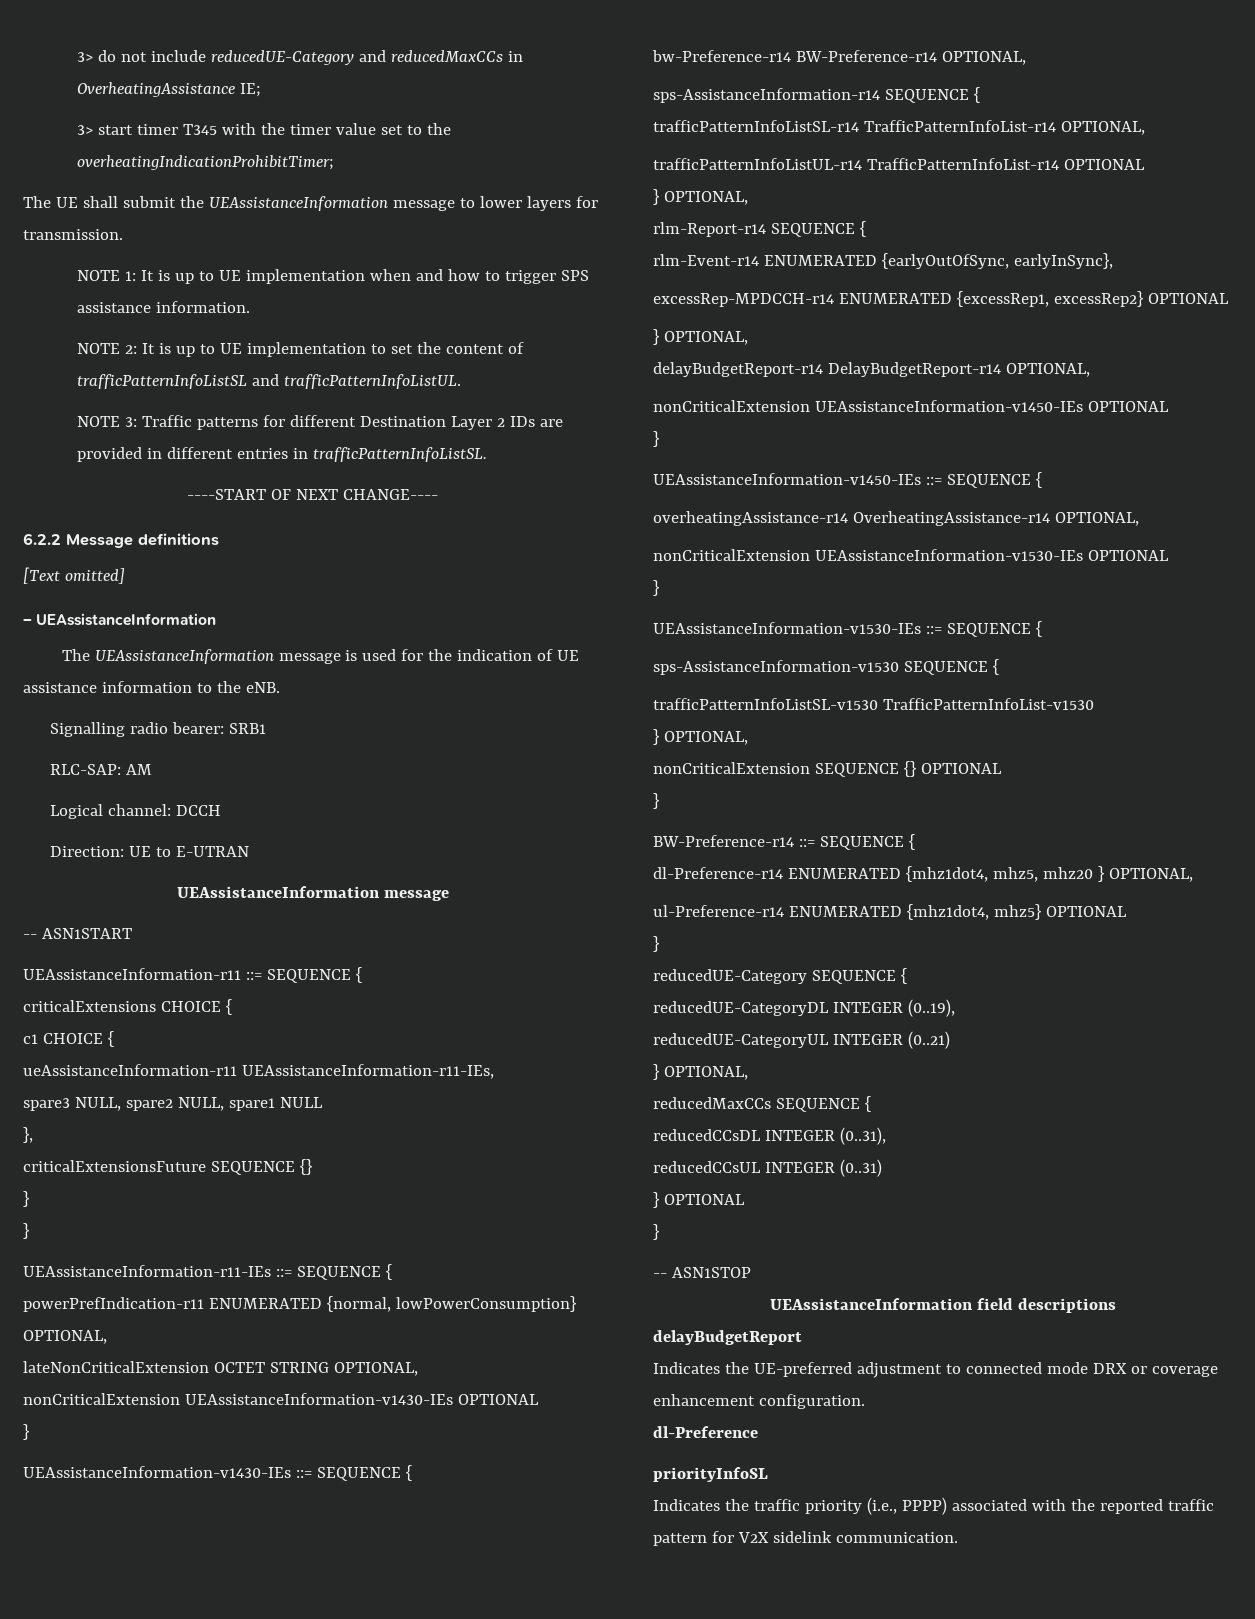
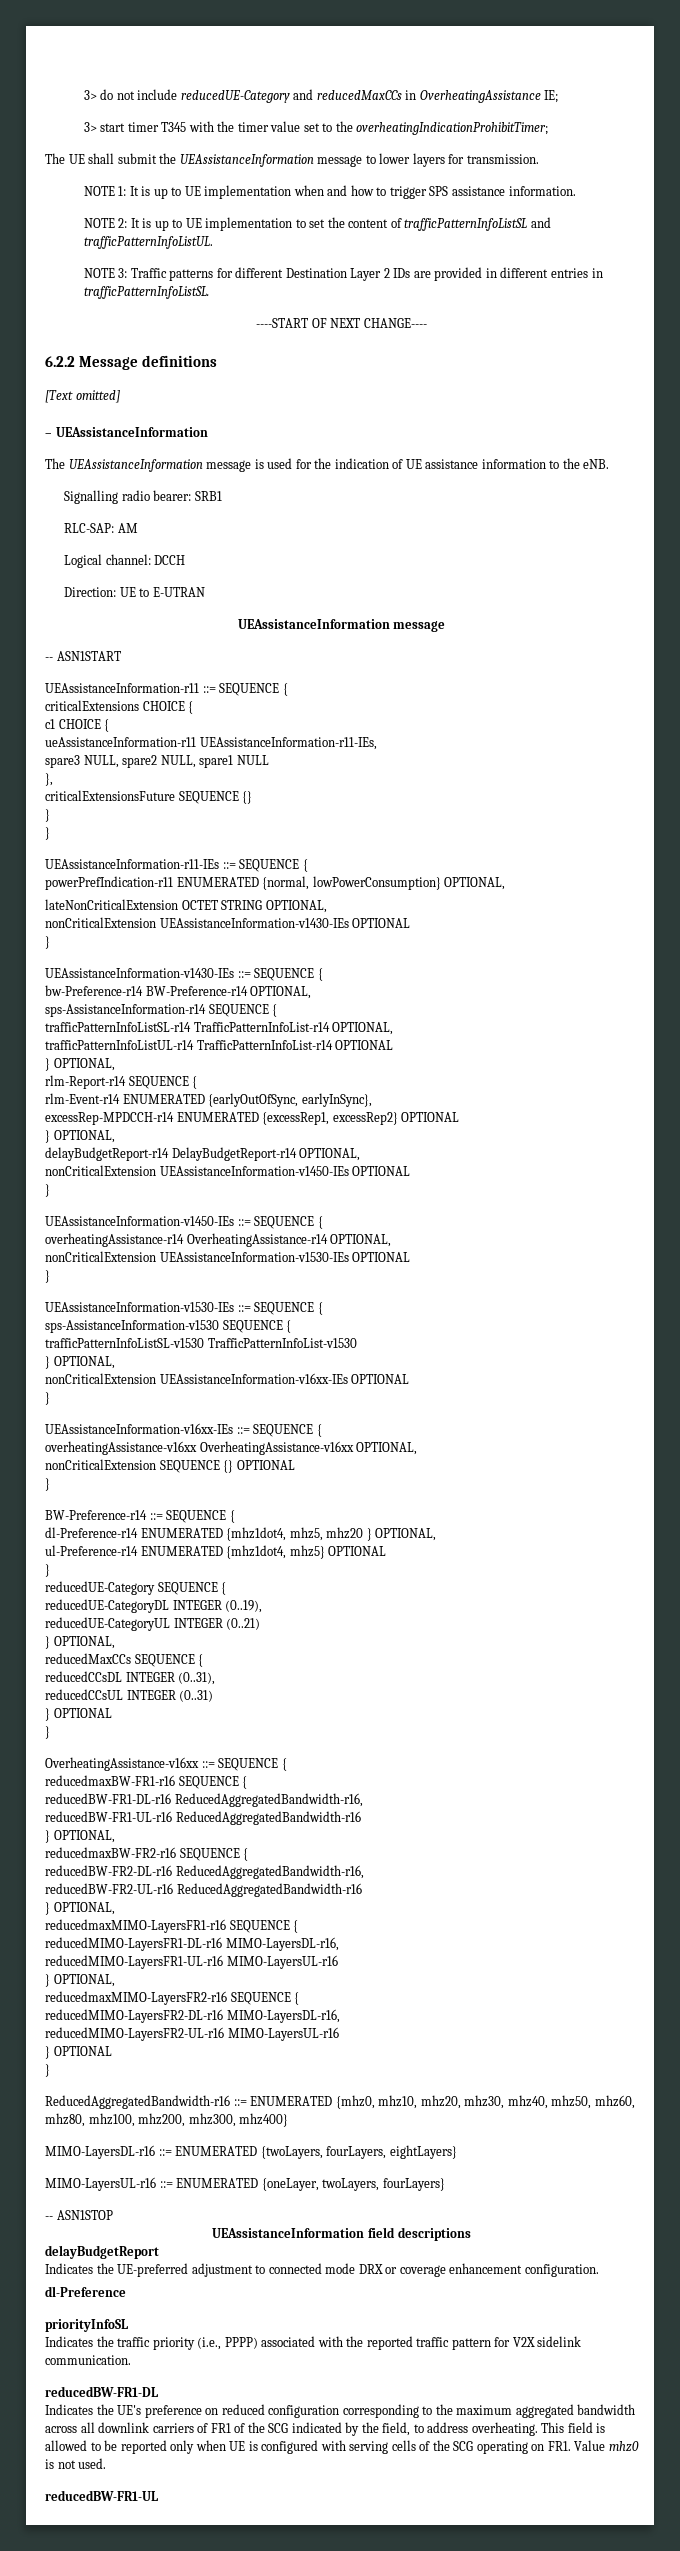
(748, 738) none -> [45,1373,410,1384] [45,1392,50,1405] [45,1423,322,1437] [45,1441,418,1455] // nonCriticalExtension UEAssistanceInformation-v16xx-IEs OPTIONAL // } // UEAssistanceInformation-v16xx-IEs ::= SEQUENCE { // overheatingAssistance-v16xx OverheatingAssistance-v16xx OPTIONAL,
(659, 1232) none -> [45,1757,287,1771] [45,1775,248,1789] [45,1793,363,1807] [45,1811,361,1825] [45,1830,115,1843] [45,1847,249,1861] [45,1865,364,1879] [45,1883,362,1897] [45,1902,115,1915] [45,1919,299,1933] [45,1937,339,1951] [45,1955,338,1969] [45,1974,115,1987] [45,1991,300,2005] [45,2009,340,2023] [45,2027,339,2041] [45,2046,112,2059] [45,2064,50,2077] [45,2095,635,2109] [45,2113,289,2127] [45,2145,457,2159] [45,2177,445,2191] // OverheatingAssistance-v16xx ::= SEQUENCE { // reducedmaxBW-FR1-r16 SEQUENCE { // reducedBW-FR1-DL-r16 ReducedAggregatedBandwidth-r16, // reducedBW-FR1-UL-r16 ReducedAggregatedBandwidth-r16 // } OPTIONAL, // reducedmaxBW-FR2-r16 SEQUENCE { // reducedBW-FR2-DL-r16 ReducedAggregatedBandwidth-r16, // reducedBW-FR2-UL-r16 ReducedAggregatedBandwidth-r16 // } OPTIONAL, // reducedmaxMIMO-LayersFR1-r16 SEQUENCE { // reducedMIMO-LayersFR1-DL-r16 MIMO-LayersDL-r16, // reducedMIMO-LayersFR1-UL-r16 MIMO-LayersUL-r16 // } OPTIONAL, // reducedmaxMIMO-LayersFR2-r16 SEQUENCE { // reducedMIMO-LayersFR2-DL-r16 MIMO-LayersDL-r16, // reducedMIMO-LayersFR2-UL-r16 MIMO-LayersUL-r16 // } OPTIONAL // } // ReducedAggregatedBandwidth-r16 ::= ENUMERATED {mhz0, mhz10, mhz20, mhz30, mhz40, mhz50, mhz60, mhz80, mhz100, mhz200, mhz300, mhz400} // MIMO-LayersDL-r16 ::= ENUMERATED {twoLayers, fourLayers, eightLayers} // MIMO-LayersUL-r16 ::= ENUMERATED {oneLayer, twoLayers, fourLayers}
(958, 1537) none -> [45,2386,158,2397] [45,2404,636,2418] [45,2422,606,2436] [45,2440,639,2454] [45,2458,107,2469] [45,2490,158,2501] // reducedBW-FR1-DL // Indicates the UE's preference on reduced configuration corresponding to the maximum aggregated bandwidth across all downlink carriers of FR1 of the SCG indicated by the field, to address overheating. This field is allowed to be reported only when UE is configured with serving cells of the SCG operating on FR1. Value mhz0 is not used. // reducedBW-FR1-UL

